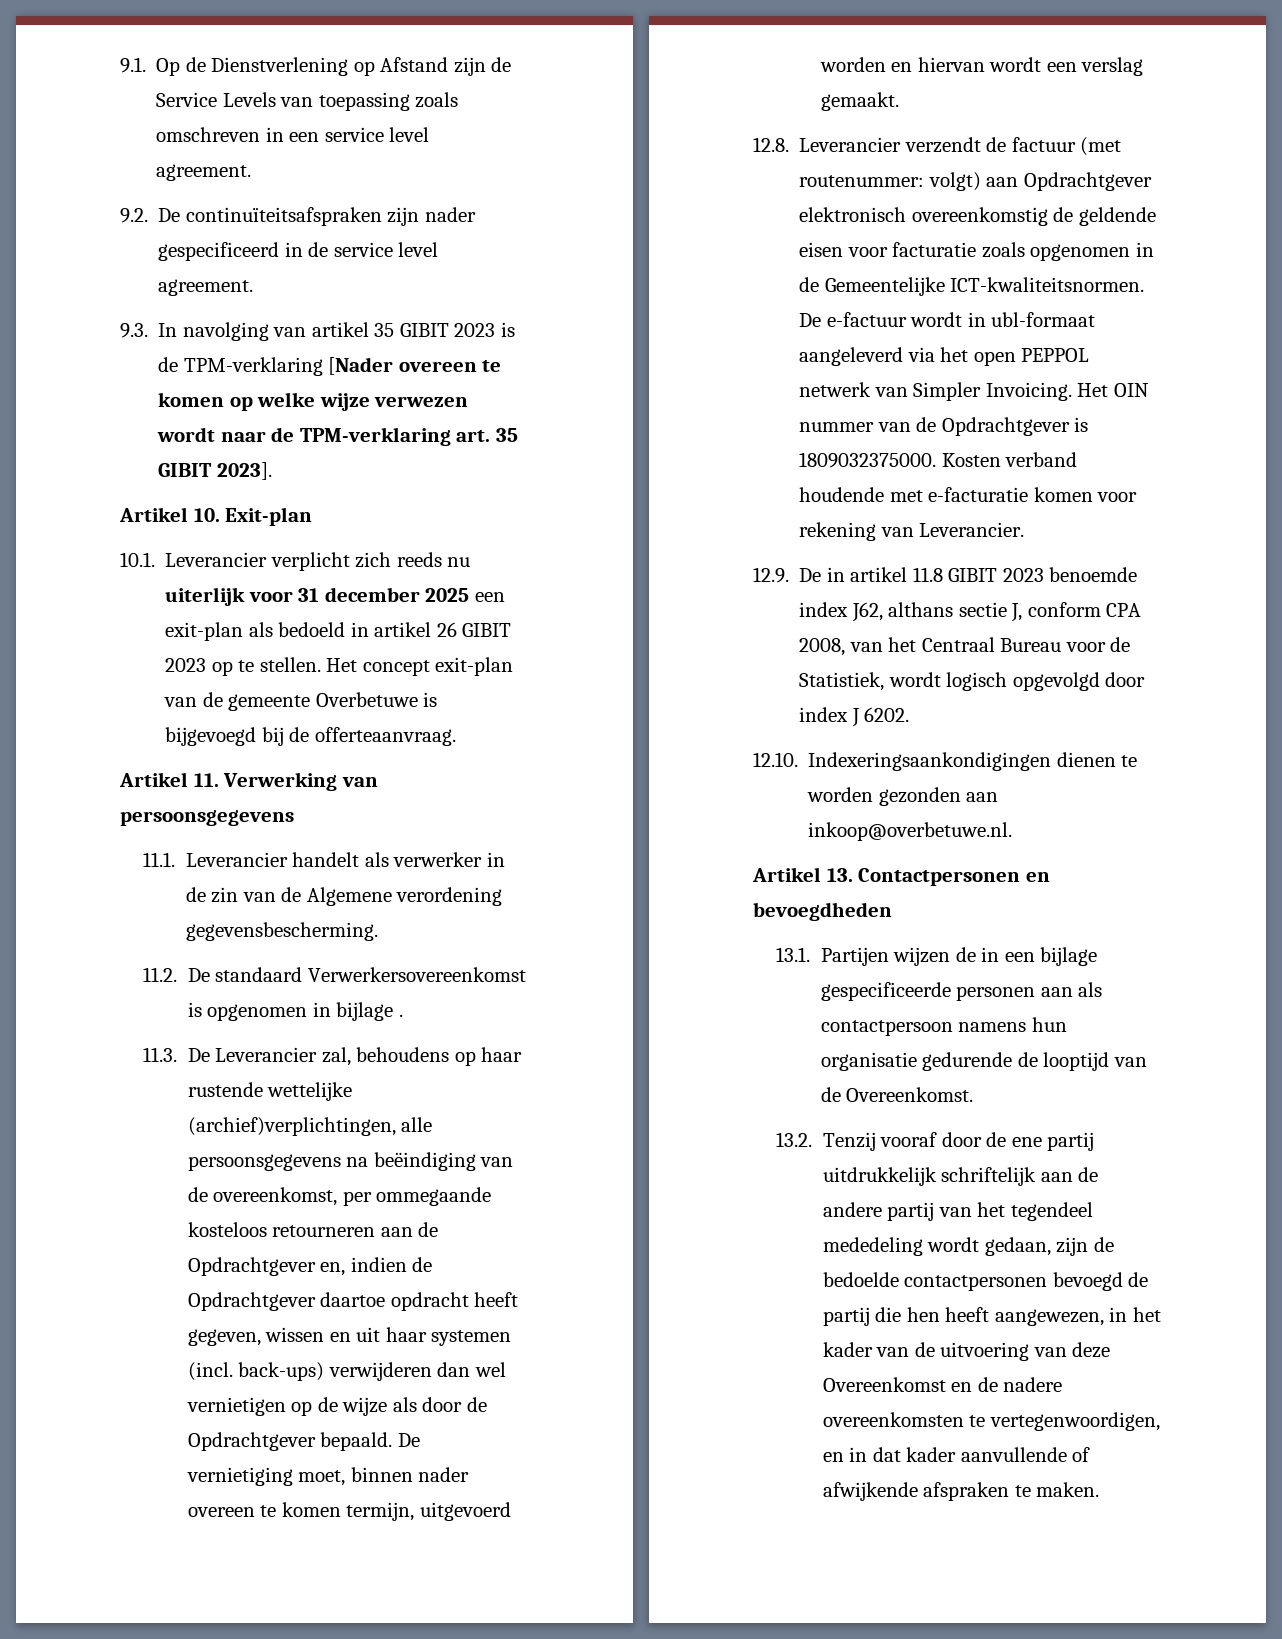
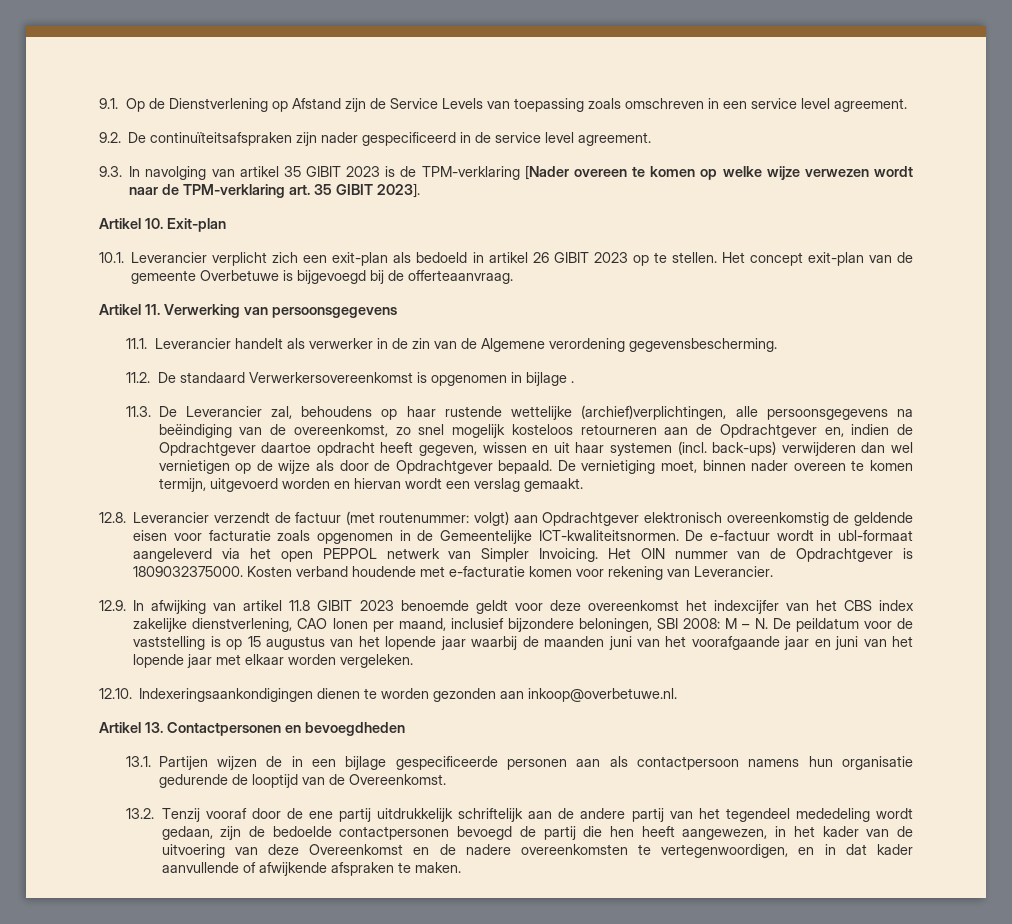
[396,552,471,567] [165,587,470,606] reeds nu uiterlijk voor 31 december 2025 -> (299, 257) none
[342,1187,492,1206] per ommegaande -> [395,424,506,438] zo snel mogelijk
[799,567,845,582] De in -> [133,600,237,614] In afwijking van
[799,602,1142,622] [799,637,1131,656] [799,672,1146,691] [799,707,910,727] index J62, althans sectie J, conform CPA 2008, van het Centraal Bureau voor de Statistiek, wordt logisch opgevolgd door index J 6202. -> [475,600,914,614] [133,618,914,632] [133,636,913,650] [133,654,414,668] geldt voor deze overeenkomst het indexcijfer van het CBS index zakelijke dienstverlening, CAO lonen per maand, inclusief bijzondere beloningen, SBI 2008: M – N. De peildatum voor de vaststelling is op 15 augustus van het lopende jaar waarbij de maanden juni van het voorafgaande jaar en juni van het lopende jaar met elkaar worden vergeleken.

